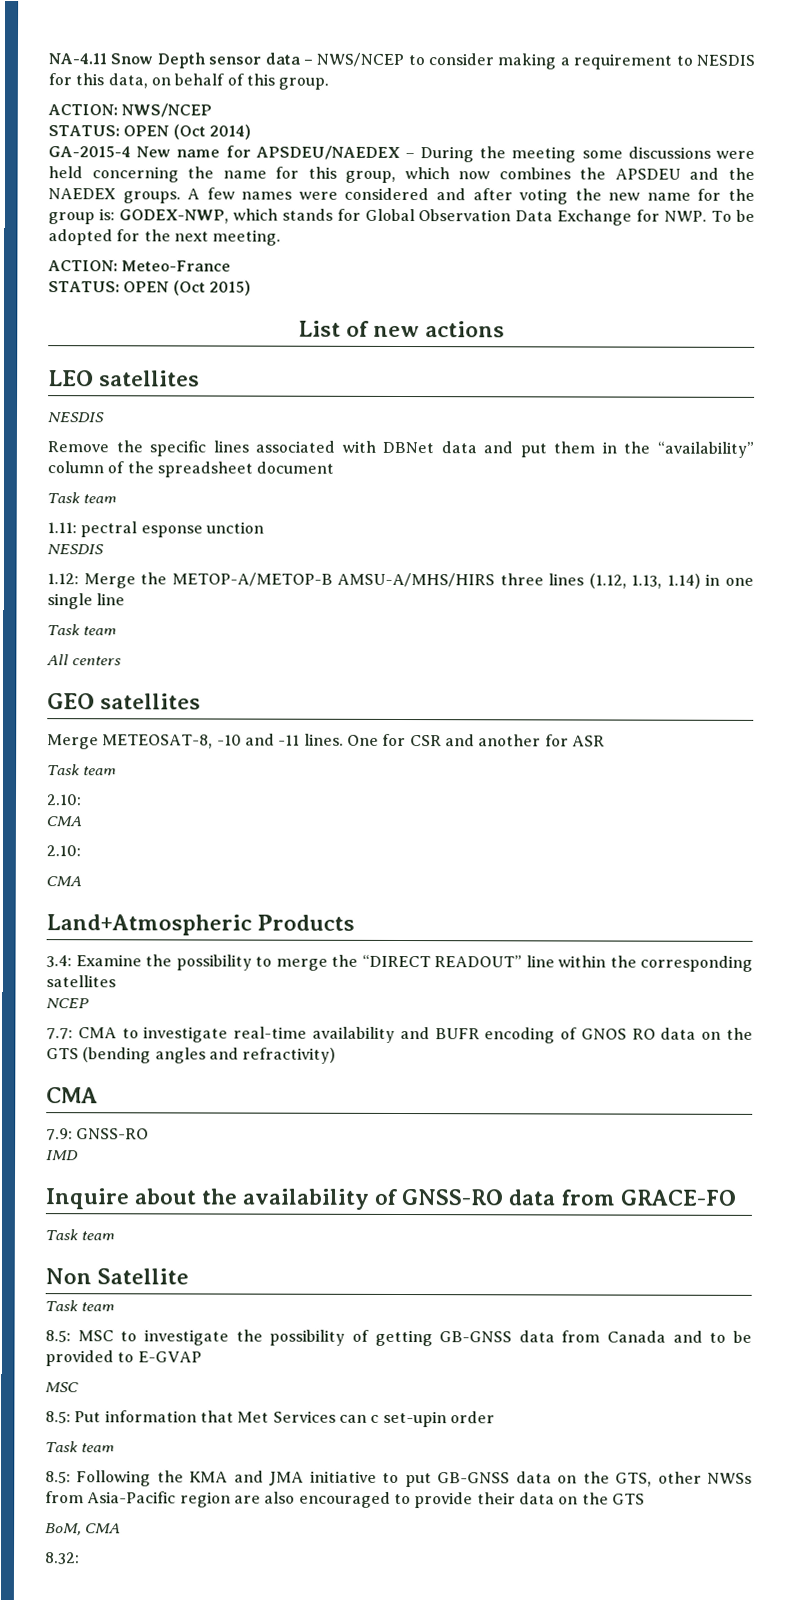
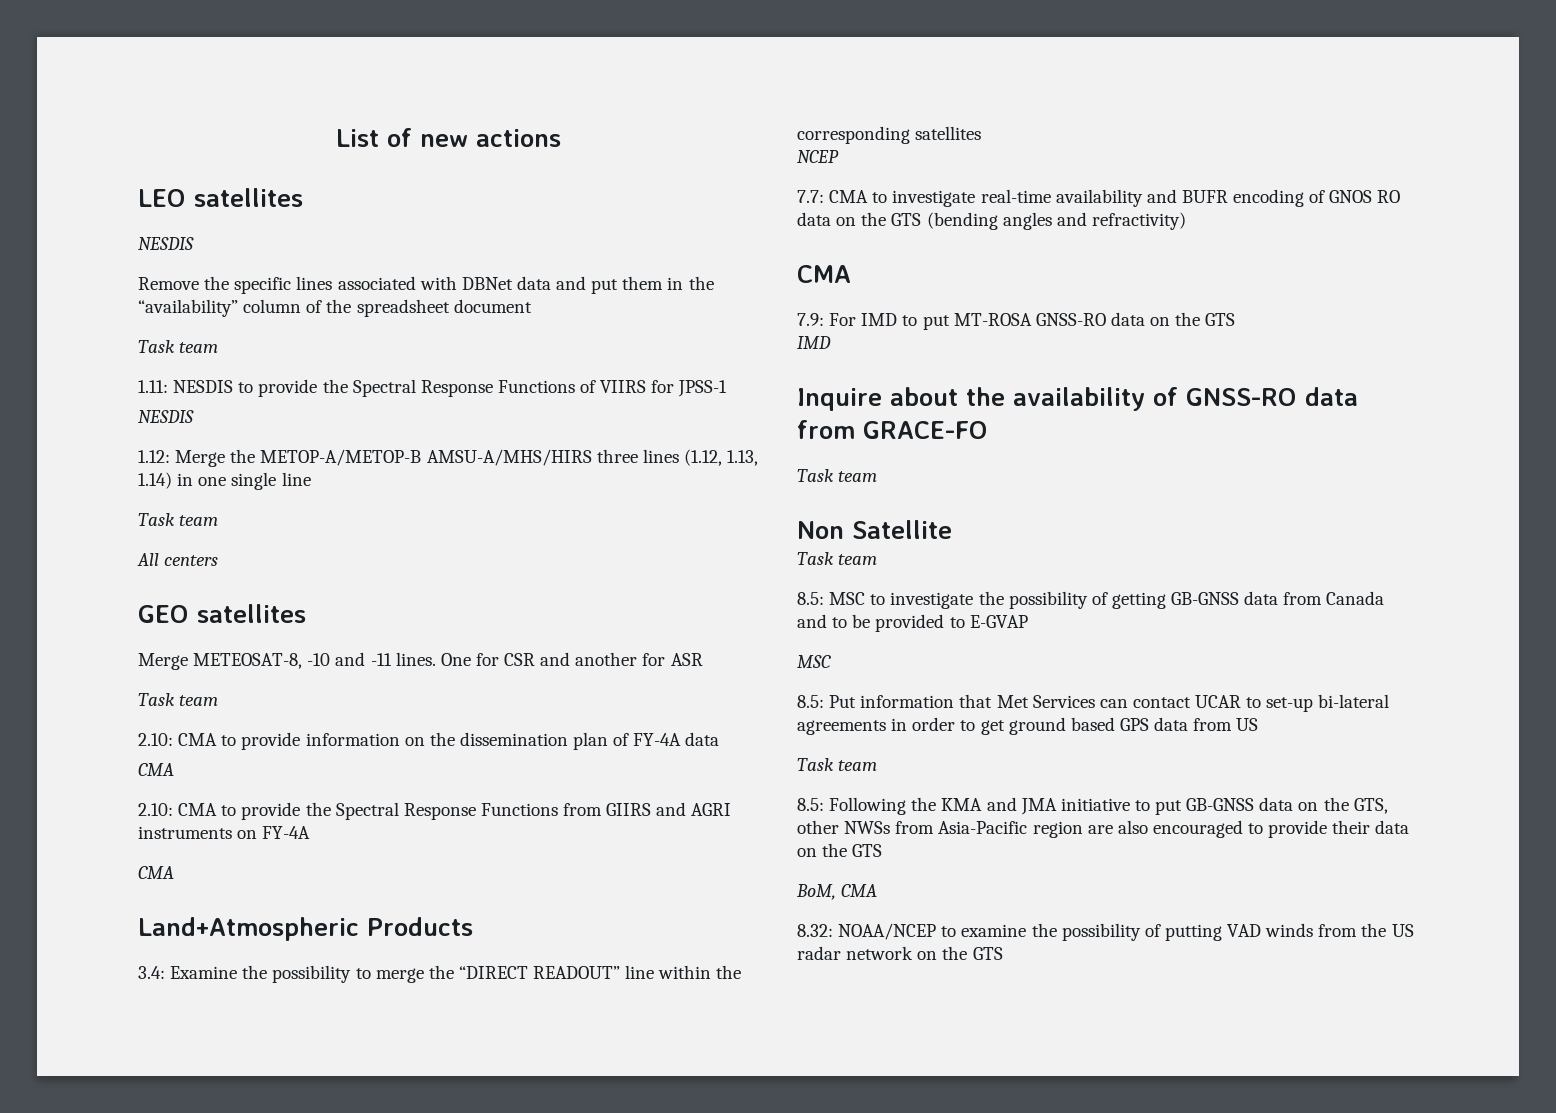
[48,52,756,70] [48,73,330,90] [48,103,213,118] [48,124,251,140] [48,145,755,163] [48,166,756,183] [48,187,755,205] [48,208,755,226] [48,229,282,246] [48,260,232,272] [48,280,251,296] NA-4.11 Snow Depth sensor data – NWS/NCEP to consider making a requirement to NESDIS for this data, on behalf of this group. // ACTION: NWS/NCEP // STATUS: OPEN (Oct 2014) // GA-2015-4 New name for APSDEU/NAEDEX – During the meeting some discussions were held concerning the name for this group, which now combines the APSDEU and the NAEDEX groups. A few names were considered and after voting the new name for the group is: GODEX-NWP, which stands for Global Observation Data Exchange for NWP. To be adopted for the next meeting. // ACTION: Meteo-France // STATUS: OPEN (Oct 2015) // -> (336, 138) none
[80,521,264,538] pectral esponse unction -> [173,379,728,397] NESDIS to provide the Spectral Response Functions of VIIRS for JPSS-1
[46,816,82,827] [46,845,81,857] // CMA // 2.10: -> [178,732,720,750] [138,763,174,776] [138,802,732,820] [138,826,311,839] CMA to provide information on the dissemination plan of FY-4A data // CMA // 2.10: CMA to provide the Spectral Response Functions from GIIRS and AGRI instruments on FY-4A
[76,1128,150,1140] GNSS-RO -> [829,312,1236,330] For IMD to put MT-ROSA GNSS-RO data on the GTS
[370,1410,495,1428] c set-upin order -> [1132,694,1390,712] [797,717,1259,735] contact UCAR to set-up bi-lateral agreements in order to get ground based GPS data from US
(80, 1558) none -> [838,923,1414,941] [797,946,1003,960] NOAA/NCEP to examine the possibility of putting VAD winds from the US radar network on the GTS

